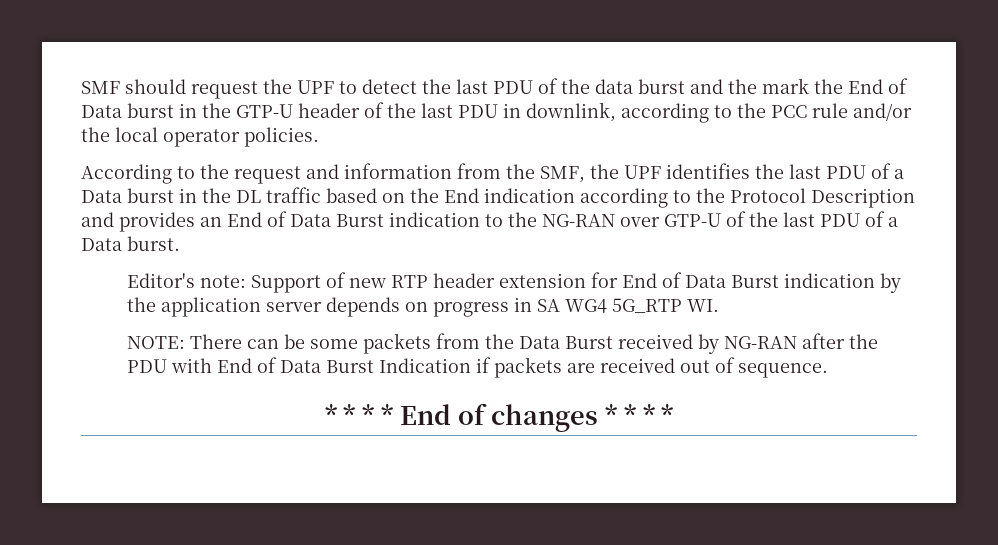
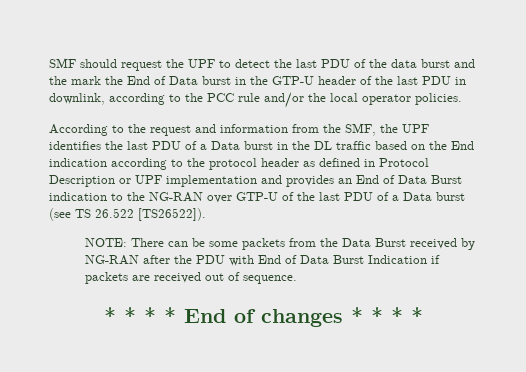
[730,188,915,208] Protocol Description -> [209,158,429,170] [49,175,257,187] protocol header as defined in Protocol Description or UPF implementation
[127,236,180,251] [126,272,901,293] [126,297,719,317] burst. // Editor's note: Support of new RTP header extension for End of Data Burst indication by the application server depends on progress in SA WG4 5G_RTP WI. -> [436,192,465,201] [49,208,206,221] burst (see TS 26.522 [TS26522]).

